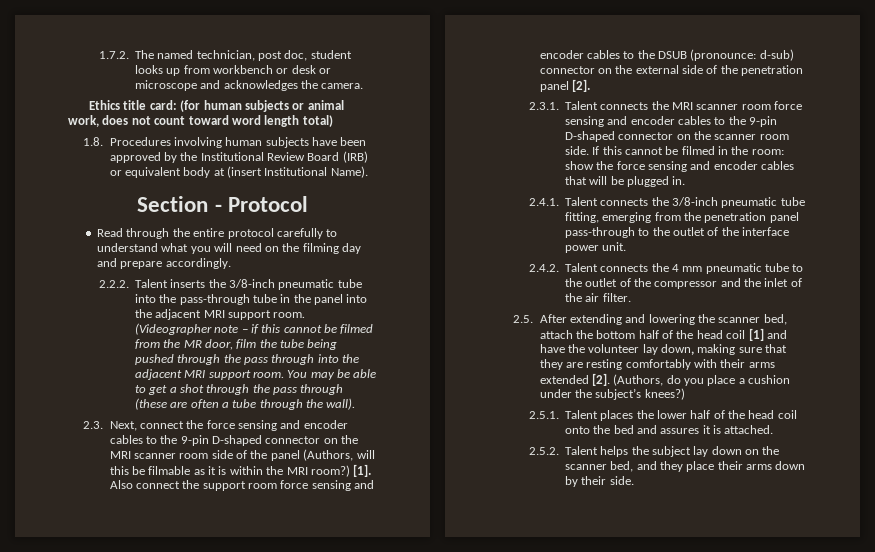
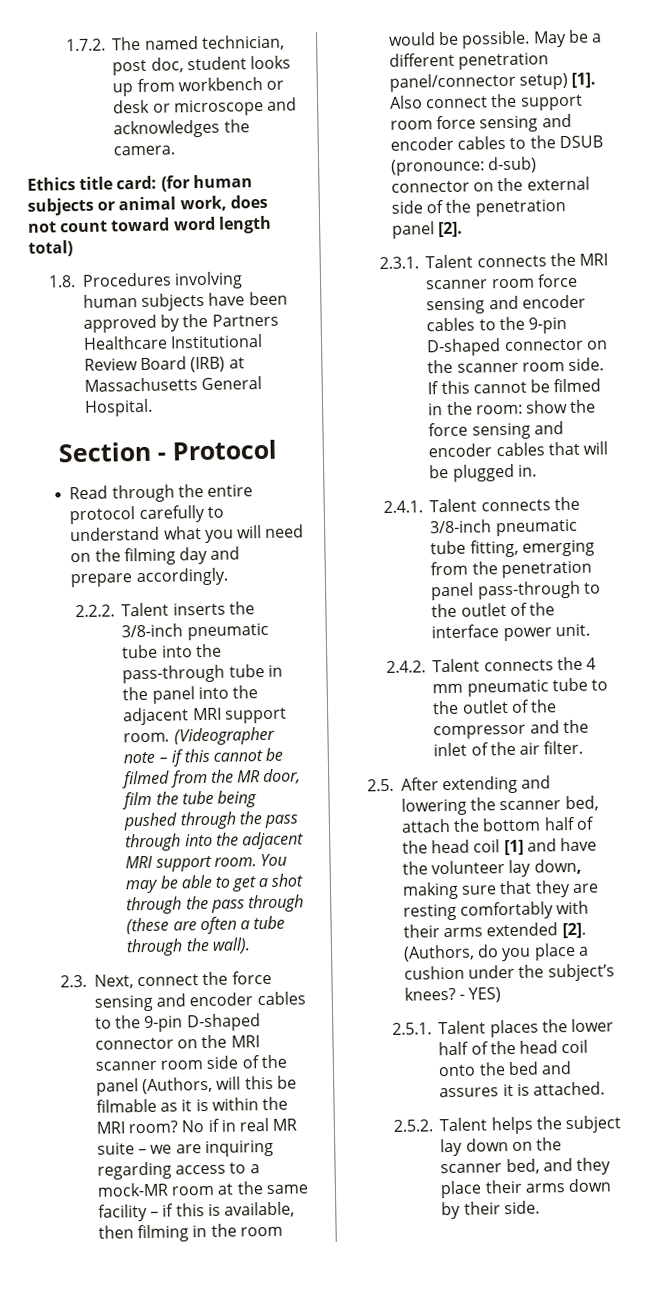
(198, 156) none -> [211,313,279,327] [83,335,169,350] Partners Healthcare
[109,166,368,178] or equivalent body at (insert Institutional Name). -> [228,357,245,369] [84,375,263,392] [84,398,154,417] at Massachusetts General Hospital.
[310,465,350,477] room?) -> [128,1117,298,1134] [97,1139,274,1158] [97,1161,260,1180] [97,1181,308,1197] [98,1201,295,1222] [98,1223,283,1243] [388,29,602,49] [389,52,550,70] [389,72,569,92] room? No if in real MR suite – we are inquiring regarding access to a mock-MR room at the same facility – if this is available, then filming in the room would be possible. May be a different penetration panel/connector setup)
[644,388,685,400] knees?) -> [404,986,502,1003] knees? - YES)

